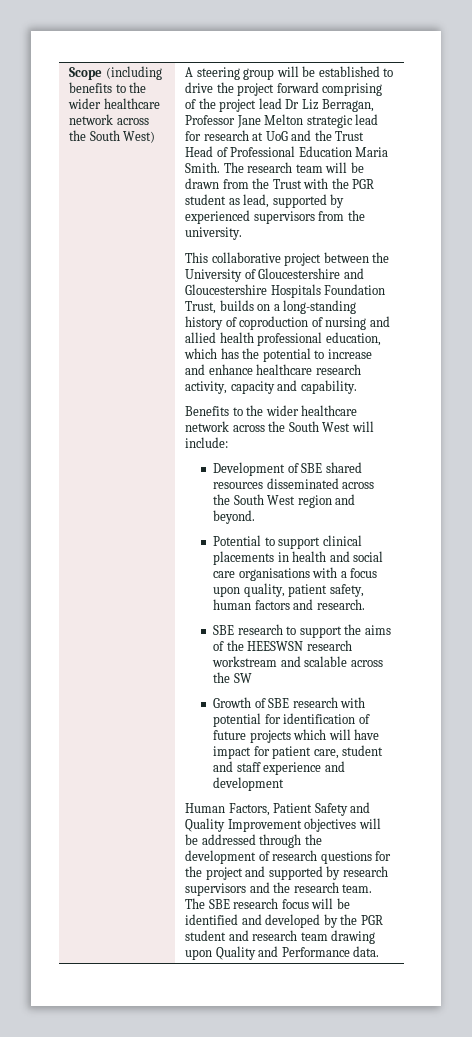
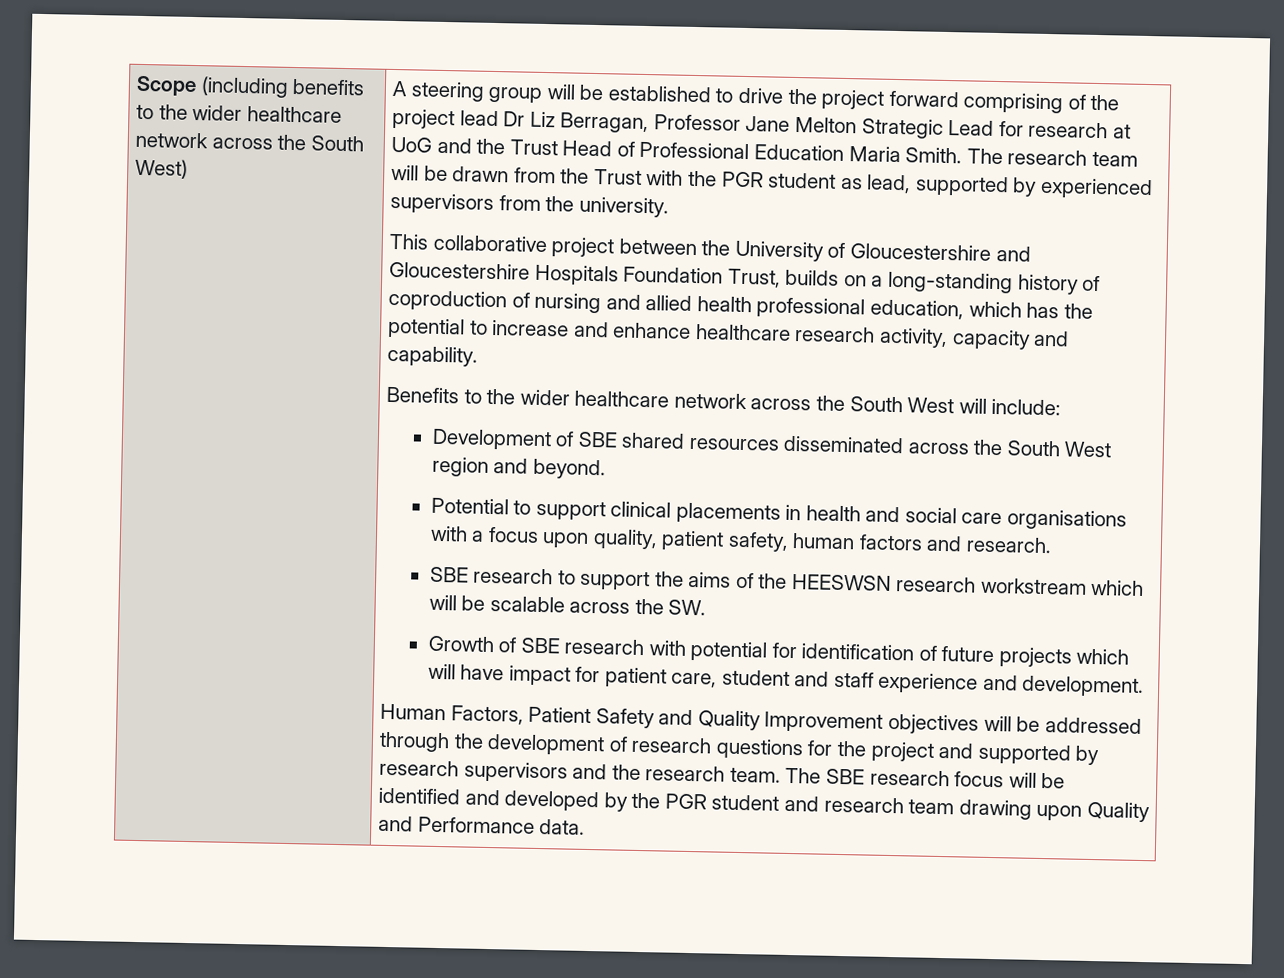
[306,114,379,128] strategic lead -> [861,118,995,139] Strategic Lead
[280,656,301,667] and -> [1090,579,1145,597] [428,594,486,611] which will be
[233,673,252,683] SW -> [668,599,707,616] SW.
[213,777,285,791] development -> [1021,675,1145,698] development.

